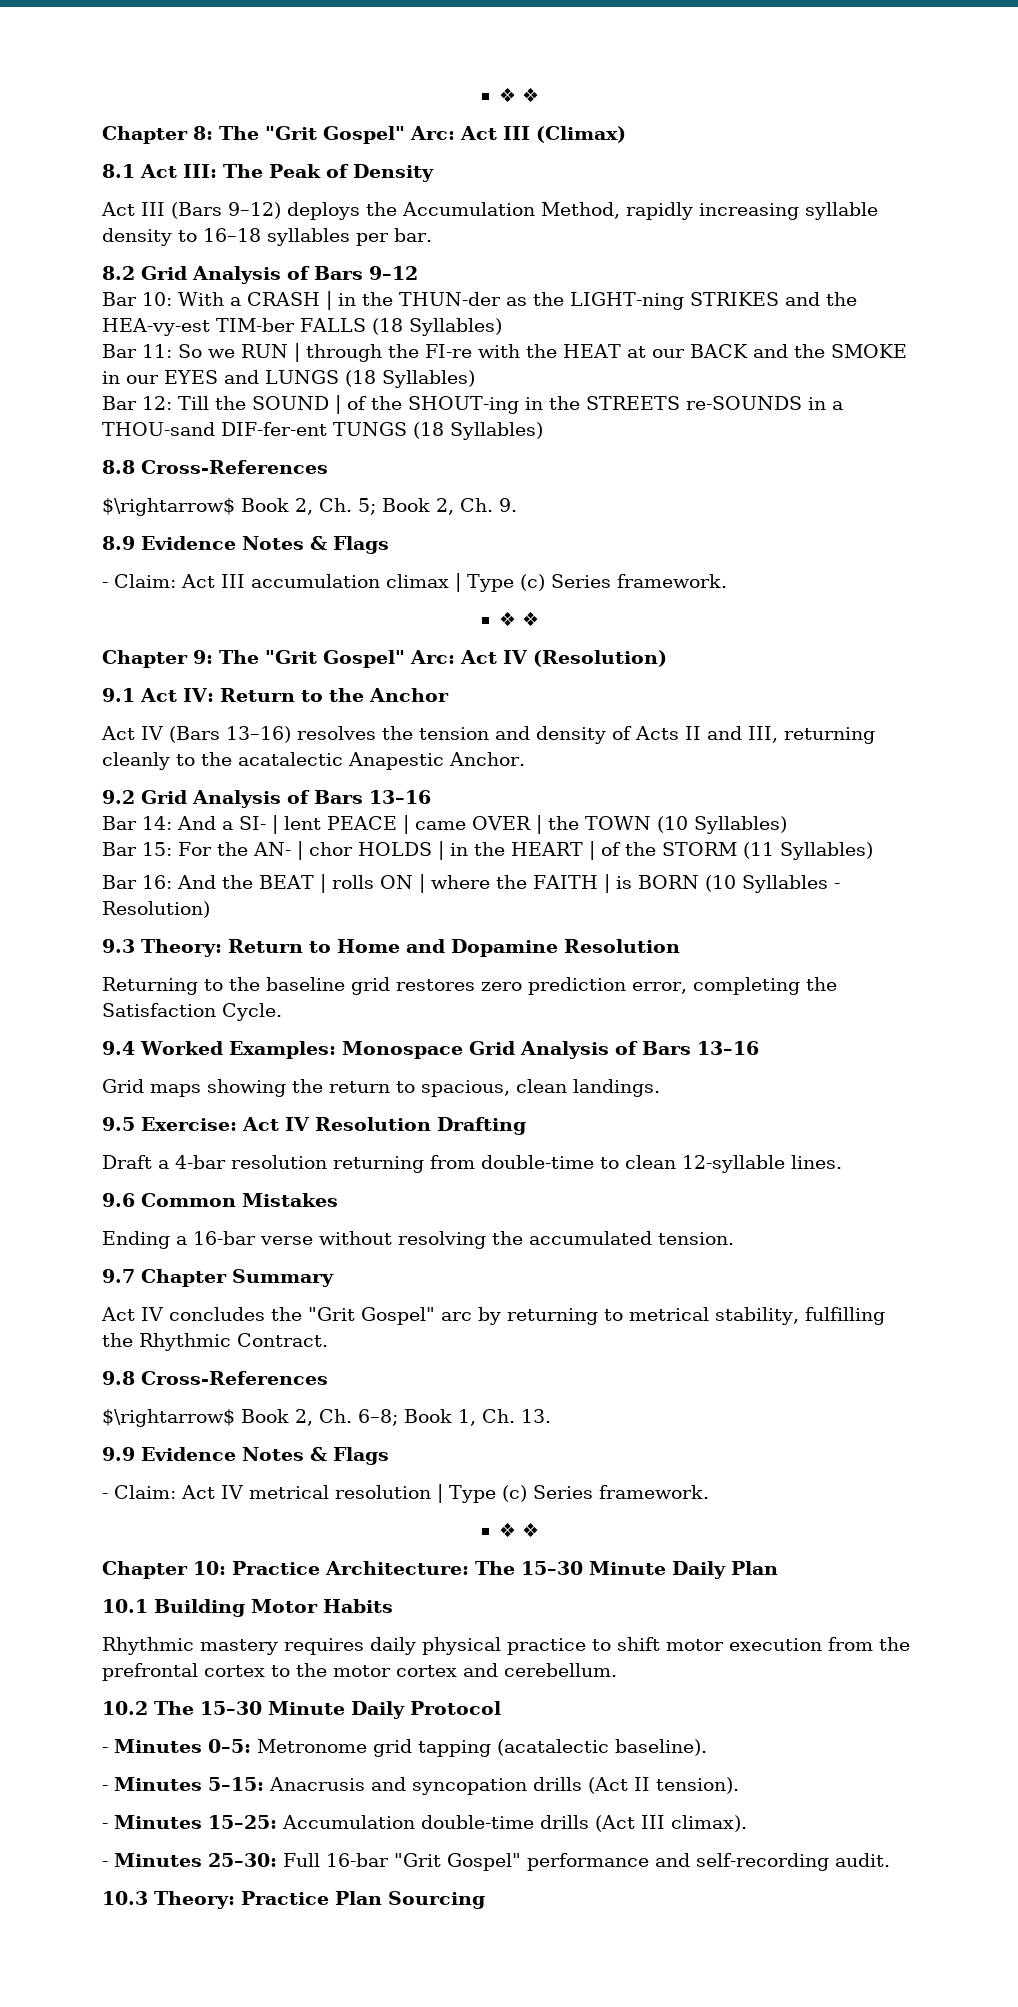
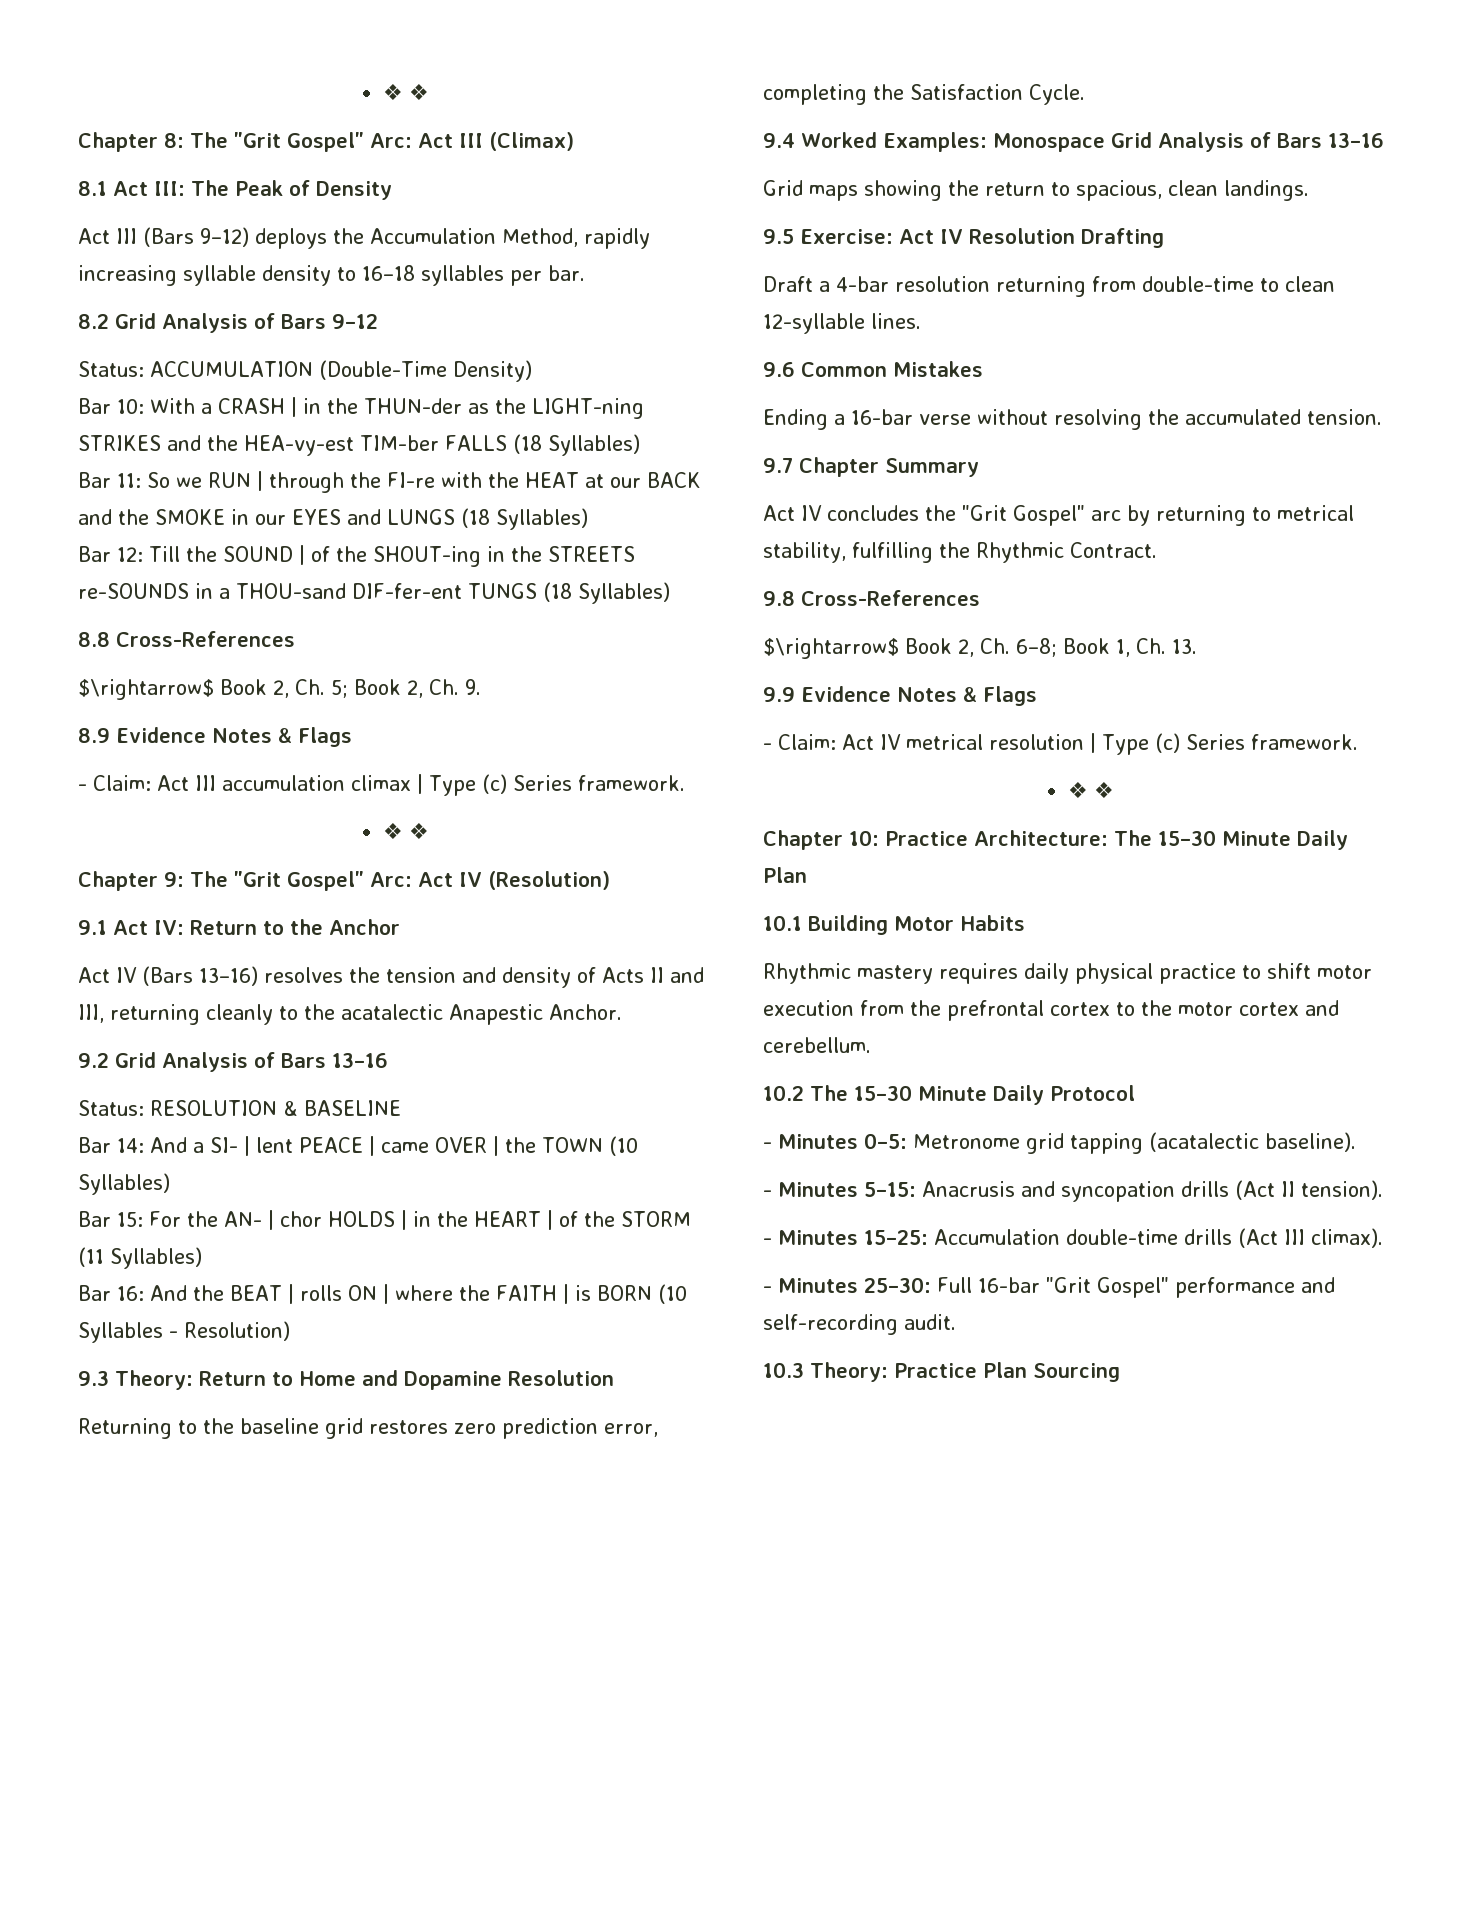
(418, 273) none -> [78,360,532,382] // Status: ACCUMULATION (Double-Time Density)
(431, 797) none -> [78,1100,401,1116] // Status: RESOLUTION & BASELINE

